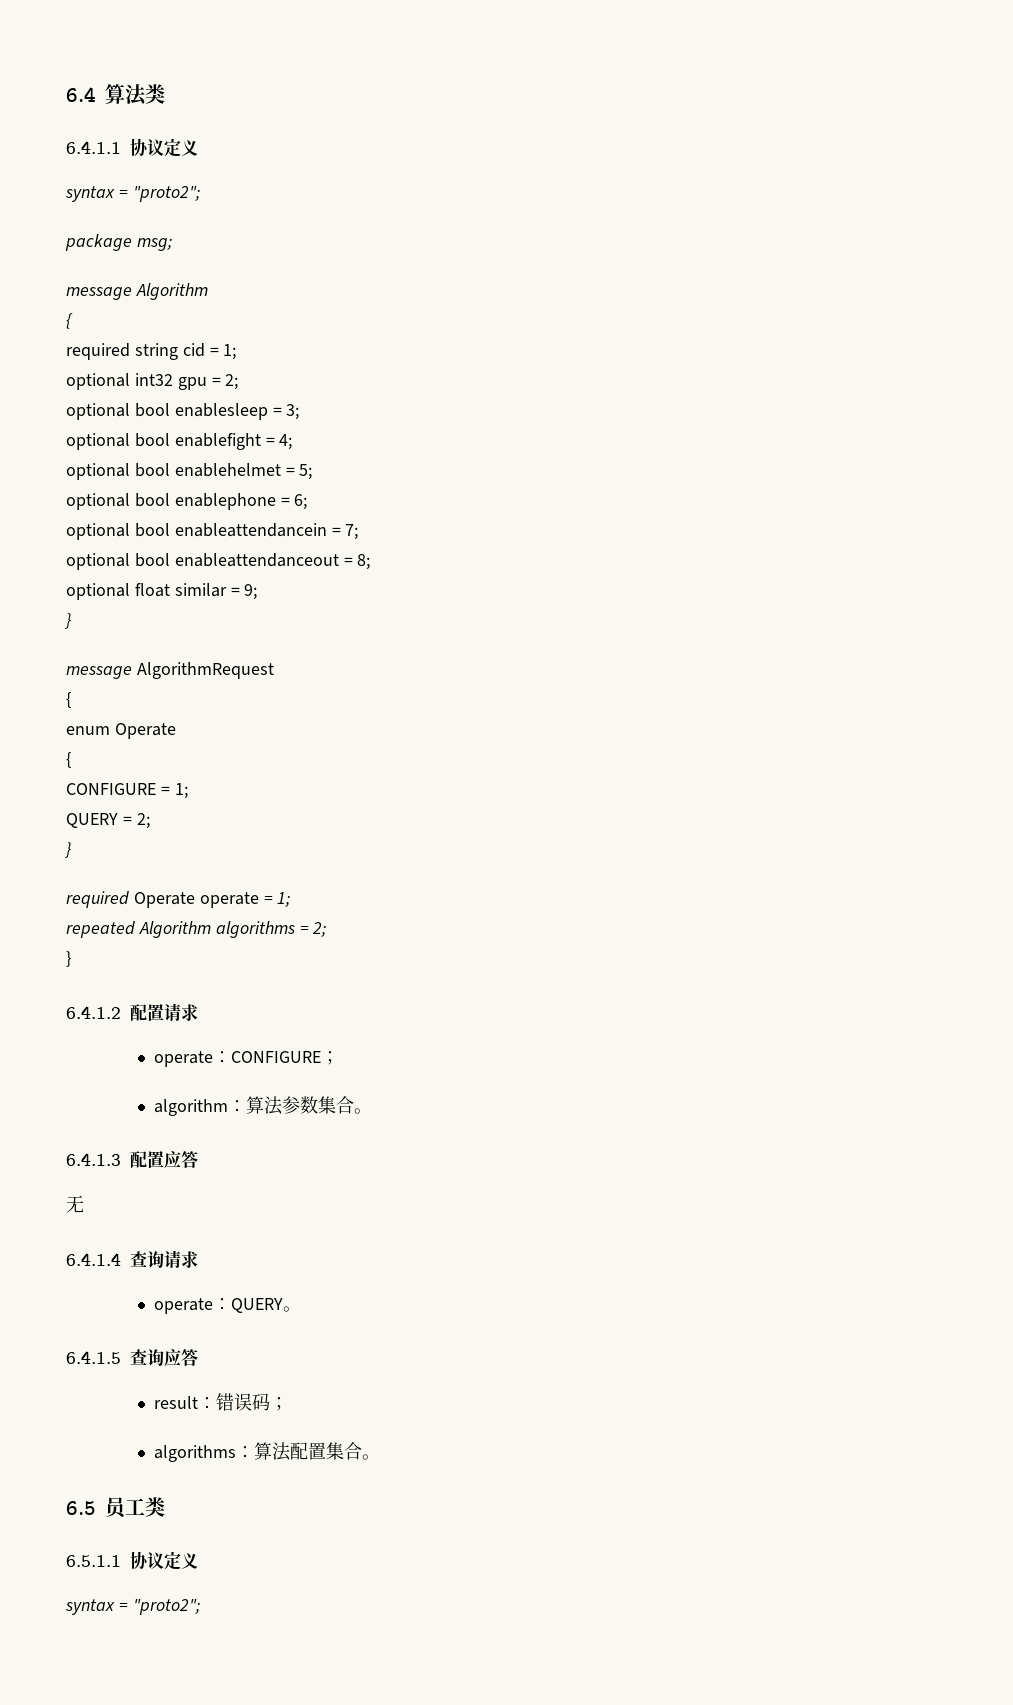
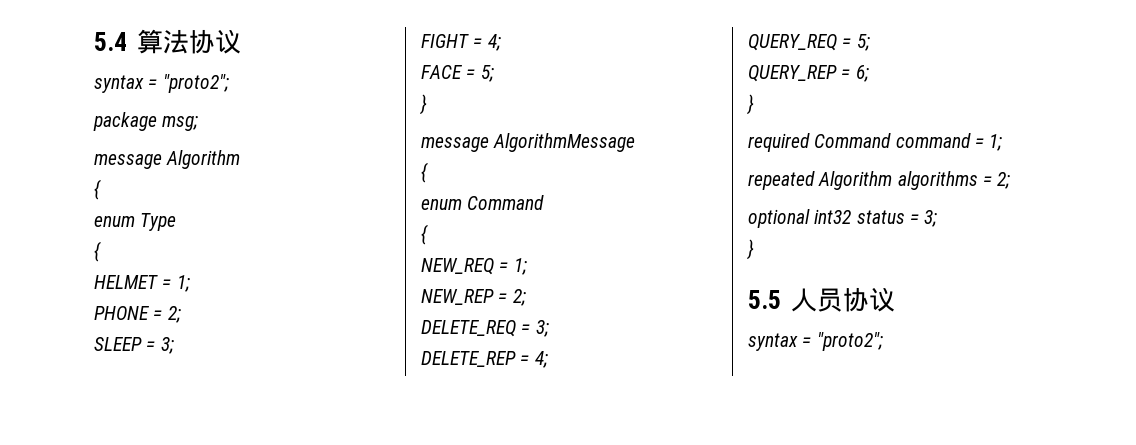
[66,84,165,106] [66,138,198,157] 6.4算法类 // 6.4.1.1协议定义 -> [94,29,241,54] 5.4算法协议
[66,343,237,360] [66,373,239,390] [66,403,300,420] [66,433,293,450] [66,463,313,480] [66,493,308,510] [66,523,359,540] [66,553,371,570] [66,583,258,600] required string cid = 1; // optional int32 gpu = 2; // optional bool enablesleep = 3; // optional bool enablefight = 4; // optional bool enablehelmet = 5; // optional bool enablephone = 6; // optional bool enableattendancein = 7; // optional bool enableattendanceout = 8; // optional float similar = 9; -> [94,213,177,231] [94,241,101,262] [94,275,190,292] [94,306,181,323] [94,337,174,354] [421,34,501,51] [421,65,494,82] enum Type // { // HELMET = 1; // PHONE = 2; // SLEEP = 3; // FIGHT = 4; // FACE = 5;
[136,662,274,679] [66,692,71,708] [66,723,176,739] [66,752,71,768] [66,783,188,799] [66,813,150,829] AlgorithmRequest // { // enum Operate // { // CONFIGURE = 1; // QUERY = 2; -> [493,133,636,152] [421,162,428,183] [421,195,545,210] [421,224,428,245] [421,258,527,275] [421,289,526,306] [421,320,549,337] [421,351,548,368] [748,34,870,51] [748,65,869,82] AlgorithmMessage // { // enum Command // { // NEW_REQ = 1; // NEW_REP = 2; // DELETE_REQ = 3; // DELETE_REP = 4; // QUERY_REQ = 5; // QUERY_REP = 6;
[133,892,259,908] Operate operate -> [814,133,971,148] Command command
[66,951,71,967] [66,1003,198,1022] [154,1051,340,1067] [154,1096,373,1116] [66,1151,198,1169] [66,1195,84,1213] [66,1250,198,1269] [154,1298,302,1314] [66,1349,198,1367] [154,1393,289,1411] [154,1442,381,1462] [66,1497,165,1519] [66,1551,198,1570] } // 6.4.1.2配置请求 // operate：CONFIGURE； // algorithm：算法参数集合。 // 6.4.1.3配置应答 // 无 // 6.4.1.4查询请求 // operate：QUERY。 // 6.4.1.5查询应答 // result：错误码； // algorithms：算法配置集合。 // 6.5员工类 // 6.5.1.1协议定义 -> [748,209,938,228] [747,239,754,260] [748,287,895,312] optional int32 status = 3; // } // 5.5人员协议

